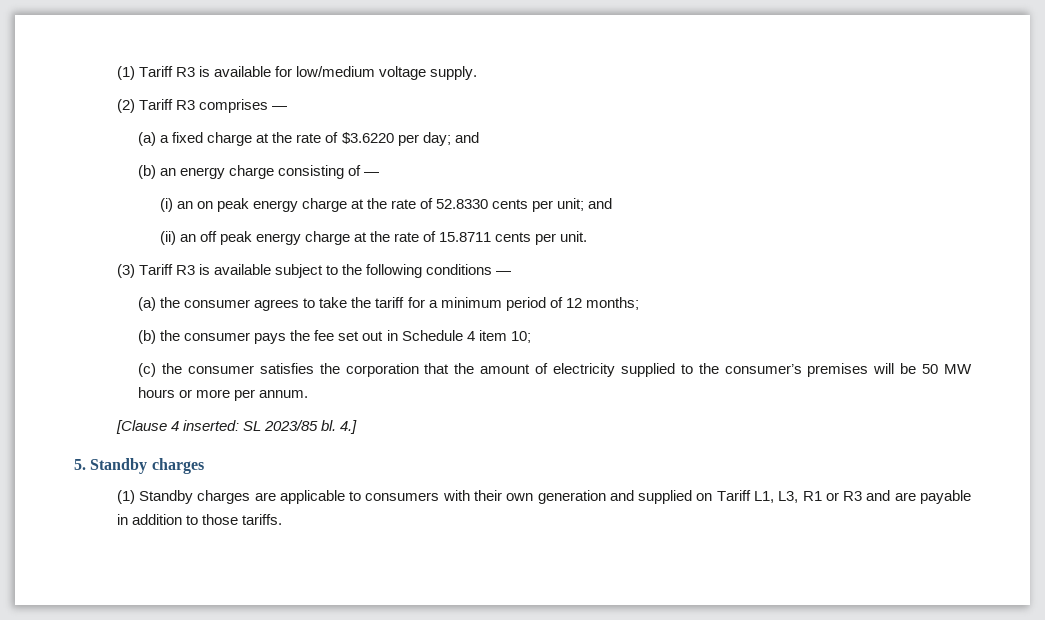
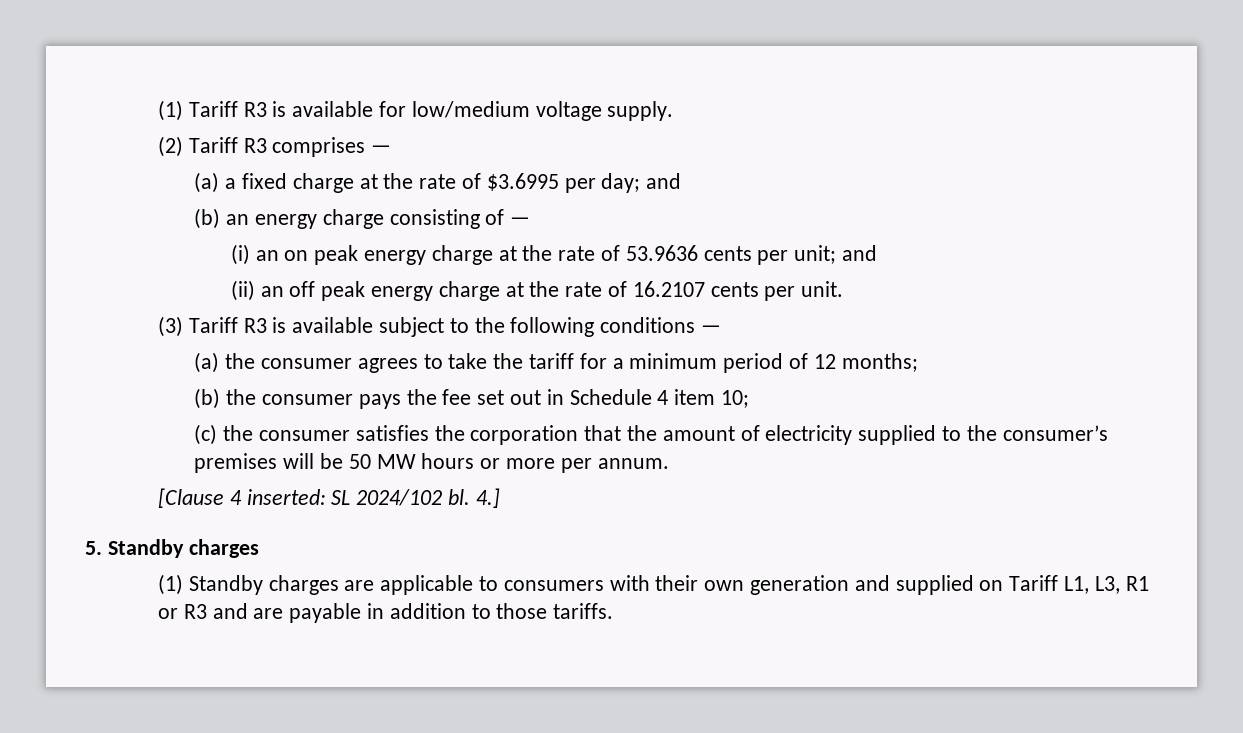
[341,132,394,144] $3.6220 -> [486,173,559,191] $3.6995
[435,199,488,209] 52.8330 -> [625,245,698,261] 53.9636
[438,232,491,242] 15.8711 -> [632,281,705,297] 16.2107
[263,420,318,431] 2023/85 -> [356,489,443,506] 2024/102

